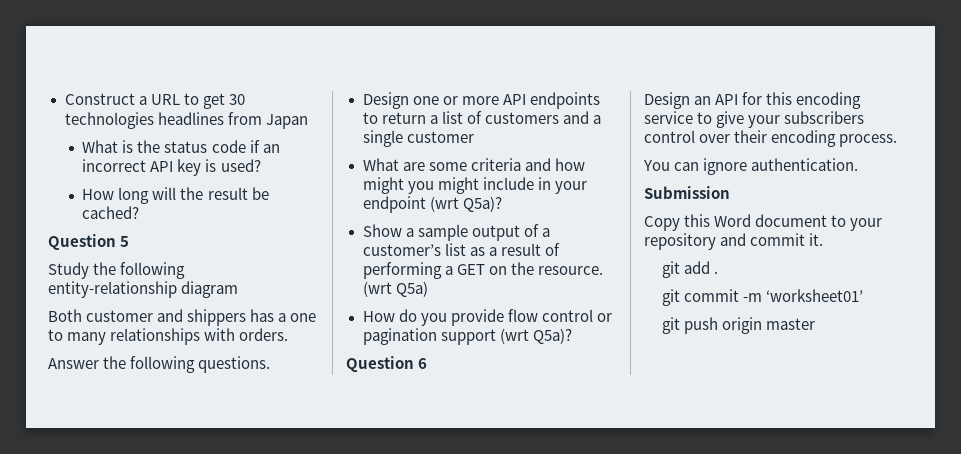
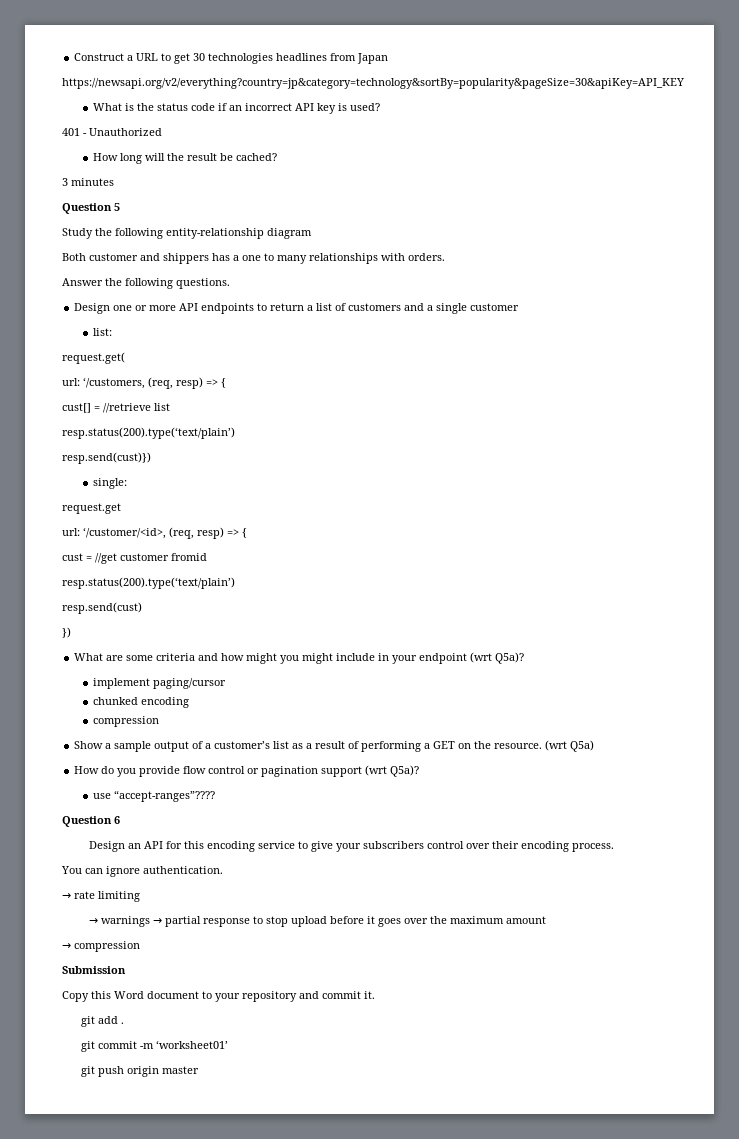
(308, 121) none -> [62,78,684,89] // https://newsapi.org/v2/everything?country=jp&category=technology&sortBy=popularity&pageSize=30&apiKey=API_KEY
(261, 165) none -> [62,128,162,136] // 401 - Unauthorized
(140, 212) none -> [62,178,114,186] // 3 minutes
(474, 137) none -> [93,328,113,336] [62,352,125,364] [62,377,226,389] [62,403,170,413] [62,427,235,439] [62,452,151,464] [93,478,128,489] [62,503,121,514] [62,527,247,539] [62,553,207,564] [62,577,235,589] [62,602,142,614] [62,627,71,638] // list: // request.get( // url: ‘/customers, (req, resp) => { // cust[] = //retrieve list // resp.status(200).type(‘text/plain’) // resp.send(cust)}) // single: // request.get // url: ‘/customer/<id>, (req, resp) => { // cust = //get customer fromid // resp.status(200).type(‘text/plain’) // resp.send(cust) // })
(502, 204) none -> [93,678,227,689] [93,697,190,708] [93,716,160,727] // implement paging/cursor // chunked encoding // compression
(572, 336) none -> [93,790,216,802] // use “accept-ranges”????
(859, 164) none -> [62,891,140,902] [89,916,547,927] [62,941,140,952] // → rate limiting // → warnings → partial response to stop upload before it goes over the maximum amount // → compression

